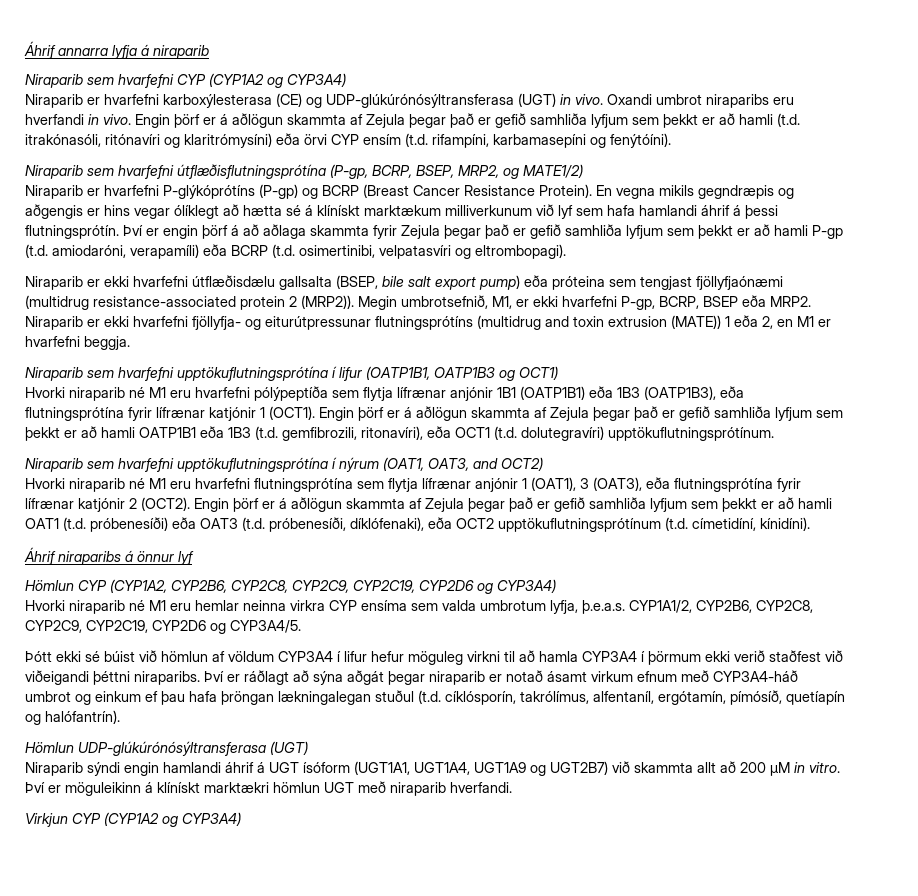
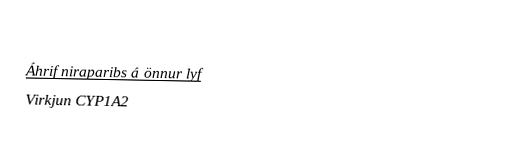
[24,41,209,59] [25,73,346,88] [25,93,794,108] [25,113,800,128] [25,133,671,148] [25,164,583,179] [25,184,794,199] [25,204,778,219] [25,224,843,239] [25,244,566,259] [25,275,783,290] [25,295,811,310] [25,315,831,330] [25,336,130,350] [25,366,558,381] [25,386,744,401] [25,406,843,421] [25,426,774,441] [25,457,543,472] [25,477,801,492] [25,497,832,512] [25,517,810,532] [24,547,194,565] [25,579,556,594] [25,600,813,614] [25,620,301,634] [25,650,843,665] [25,670,798,685] [25,690,845,705] [25,710,120,725] [25,741,308,756] [25,761,840,776] [25,781,512,796] [25,812,241,827] Áhrif annarra lyfja á niraparib // Niraparib sem hvarfefni CYP (CYP1A2 og CYP3A4) // Niraparib er hvarfefni karboxýlesterasa (CE) og UDP-glúkúrónósýltransferasa (UGT) in vivo. Oxandi umbrot niraparibs eru hverfandi in vivo. Engin þörf er á aðlögun skammta af Zejula þegar það er gefið samhliða lyfjum sem þekkt er að hamli (t.d. itrakónasóli, ritónavíri og klaritrómysíni) eða örvi CYP ensím (t.d. rifampíni, karbamasepíni og fenýtóíni). // Niraparib sem hvarfefni útflæðisflutningsprótína (P-gp, BCRP, BSEP, MRP2, og MATE1/2) // Niraparib er hvarfefni P-glýkóprótíns (P-gp) og BCRP (Breast Cancer Resistance Protein). En vegna mikils gegndræpis og aðgengis er hins vegar ólíklegt að hætta sé á klínískt marktækum milliverkunum við lyf sem hafa hamlandi áhrif á þessi flutningsprótín. Því er engin þörf á að aðlaga skammta fyrir Zejula þegar það er gefið samhliða lyfjum sem þekkt er að hamli P-gp (t.d. amiodaróni, verapamíli) eða BCRP (t.d. osimertinibi, velpatasvíri og eltrombopagi). // Niraparib er ekki hvarfefni útflæðisdælu gallsalta (BSEP, bile salt export pump) eða próteina sem tengjast fjöllyfjaónæmi (multidrug resistance-associated protein 2 (MRP2)). Megin umbrotsefnið, M1, er ekki hvarfefni P-gp, BCRP, BSEP eða MRP2. Niraparib er ekki hvarfefni fjöllyfja- og eiturútpressunar flutningsprótíns (multidrug and toxin extrusion (MATE)) 1 eða 2, en M1 er hvarfefni beggja. // Niraparib sem hvarfefni upptökuflutningsprótína í lifur (OATP1B1, OATP1B3 og OCT1) // Hvorki niraparib né M1 eru hvarfefni pólýpeptíða sem flytja lífrænar anjónir 1B1 (OATP1B1) eða 1B3 (OATP1B3), eða flutningsprótína fyrir lífrænar katjónir 1 (OCT1). Engin þörf er á aðlögun skammta af Zejula þegar það er gefið samhliða lyfjum sem þekkt er að hamli OATP1B1 eða 1B3 (t.d. gemfibrozili, ritonavíri), eða OCT1 (t.d. dolutegravíri) upptökuflutningsprótínum. // Niraparib sem hvarfefni upptökuflutningsprótína í nýrum (OAT1, OAT3, and OCT2) // Hvorki niraparib né M1 eru hvarfefni flutningsprótína sem flytja lífrænar anjónir 1 (OAT1), 3 (OAT3), eða flutningsprótína fyrir lífrænar katjónir 2 (OCT2). Engin þörf er á aðlögun skammta af Zejula þegar það er gefið samhliða lyfjum sem þekkt er að hamli OAT1 (t.d. próbenesíði) eða OAT3 (t.d. próbenesíði, díklófenaki), eða OCT2 upptökuflutningsprótínum (t.d. címetidíní, kínidíni). // Áhrif niraparibs á önnur lyf // Hömlun CYP (CYP1A2, CYP2B6, CYP2C8, CYP2C9, CYP2C19, CYP2D6 og CYP3A4) // Hvorki niraparib né M1 eru hemlar neinna virkra CYP ensíma sem valda umbrotum lyfja, þ.e.a.s. CYP1A1/2, CYP2B6, CYP2C8, CYP2C9, CYP2C19, CYP2D6 og CYP3A4/5. // Þótt ekki sé búist við hömlun af völdum CYP3A4 í lifur hefur möguleg virkni til að hamla CYP3A4 í þörmum ekki verið staðfest við viðeigandi þéttni niraparibs. Því er ráðlagt að sýna aðgát þegar niraparib er notað ásamt virkum efnum með CYP3A4-háð umbrot og einkum ef þau hafa þröngan lækningalegan stuðul (t.d. cíklósporín, takrólímus, alfentaníl, ergótamín, pímósíð, quetíapín og halófantrín). // Hömlun UDP-glúkúrónósýltransferasa (UGT) // Niraparib sýndi engin hamlandi áhrif á UGT ísóform (UGT1A1, UGT1A4, UGT1A9 og UGT2B7) við skammta allt að 200 μM in vitro. Því er möguleikinn á klínískt marktækri hömlun UGT með niraparib hverfandi. // Virkjun CYP (CYP1A2 og CYP3A4) -> [24,62,205,82] [25,94,130,109] Áhrif niraparibs á önnur lyf // Virkjun CYP1A2

